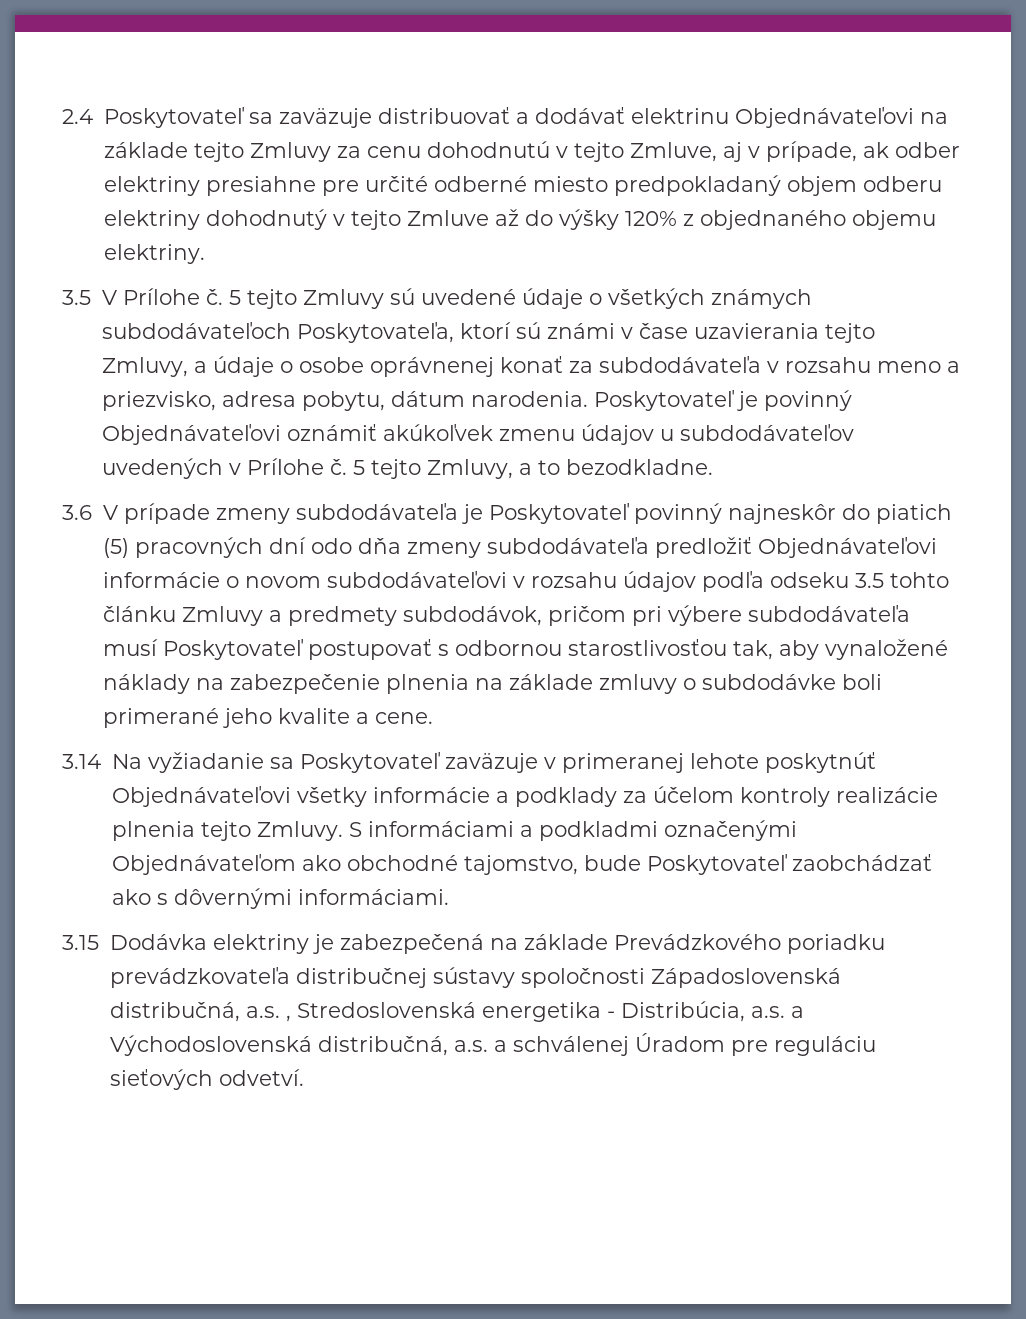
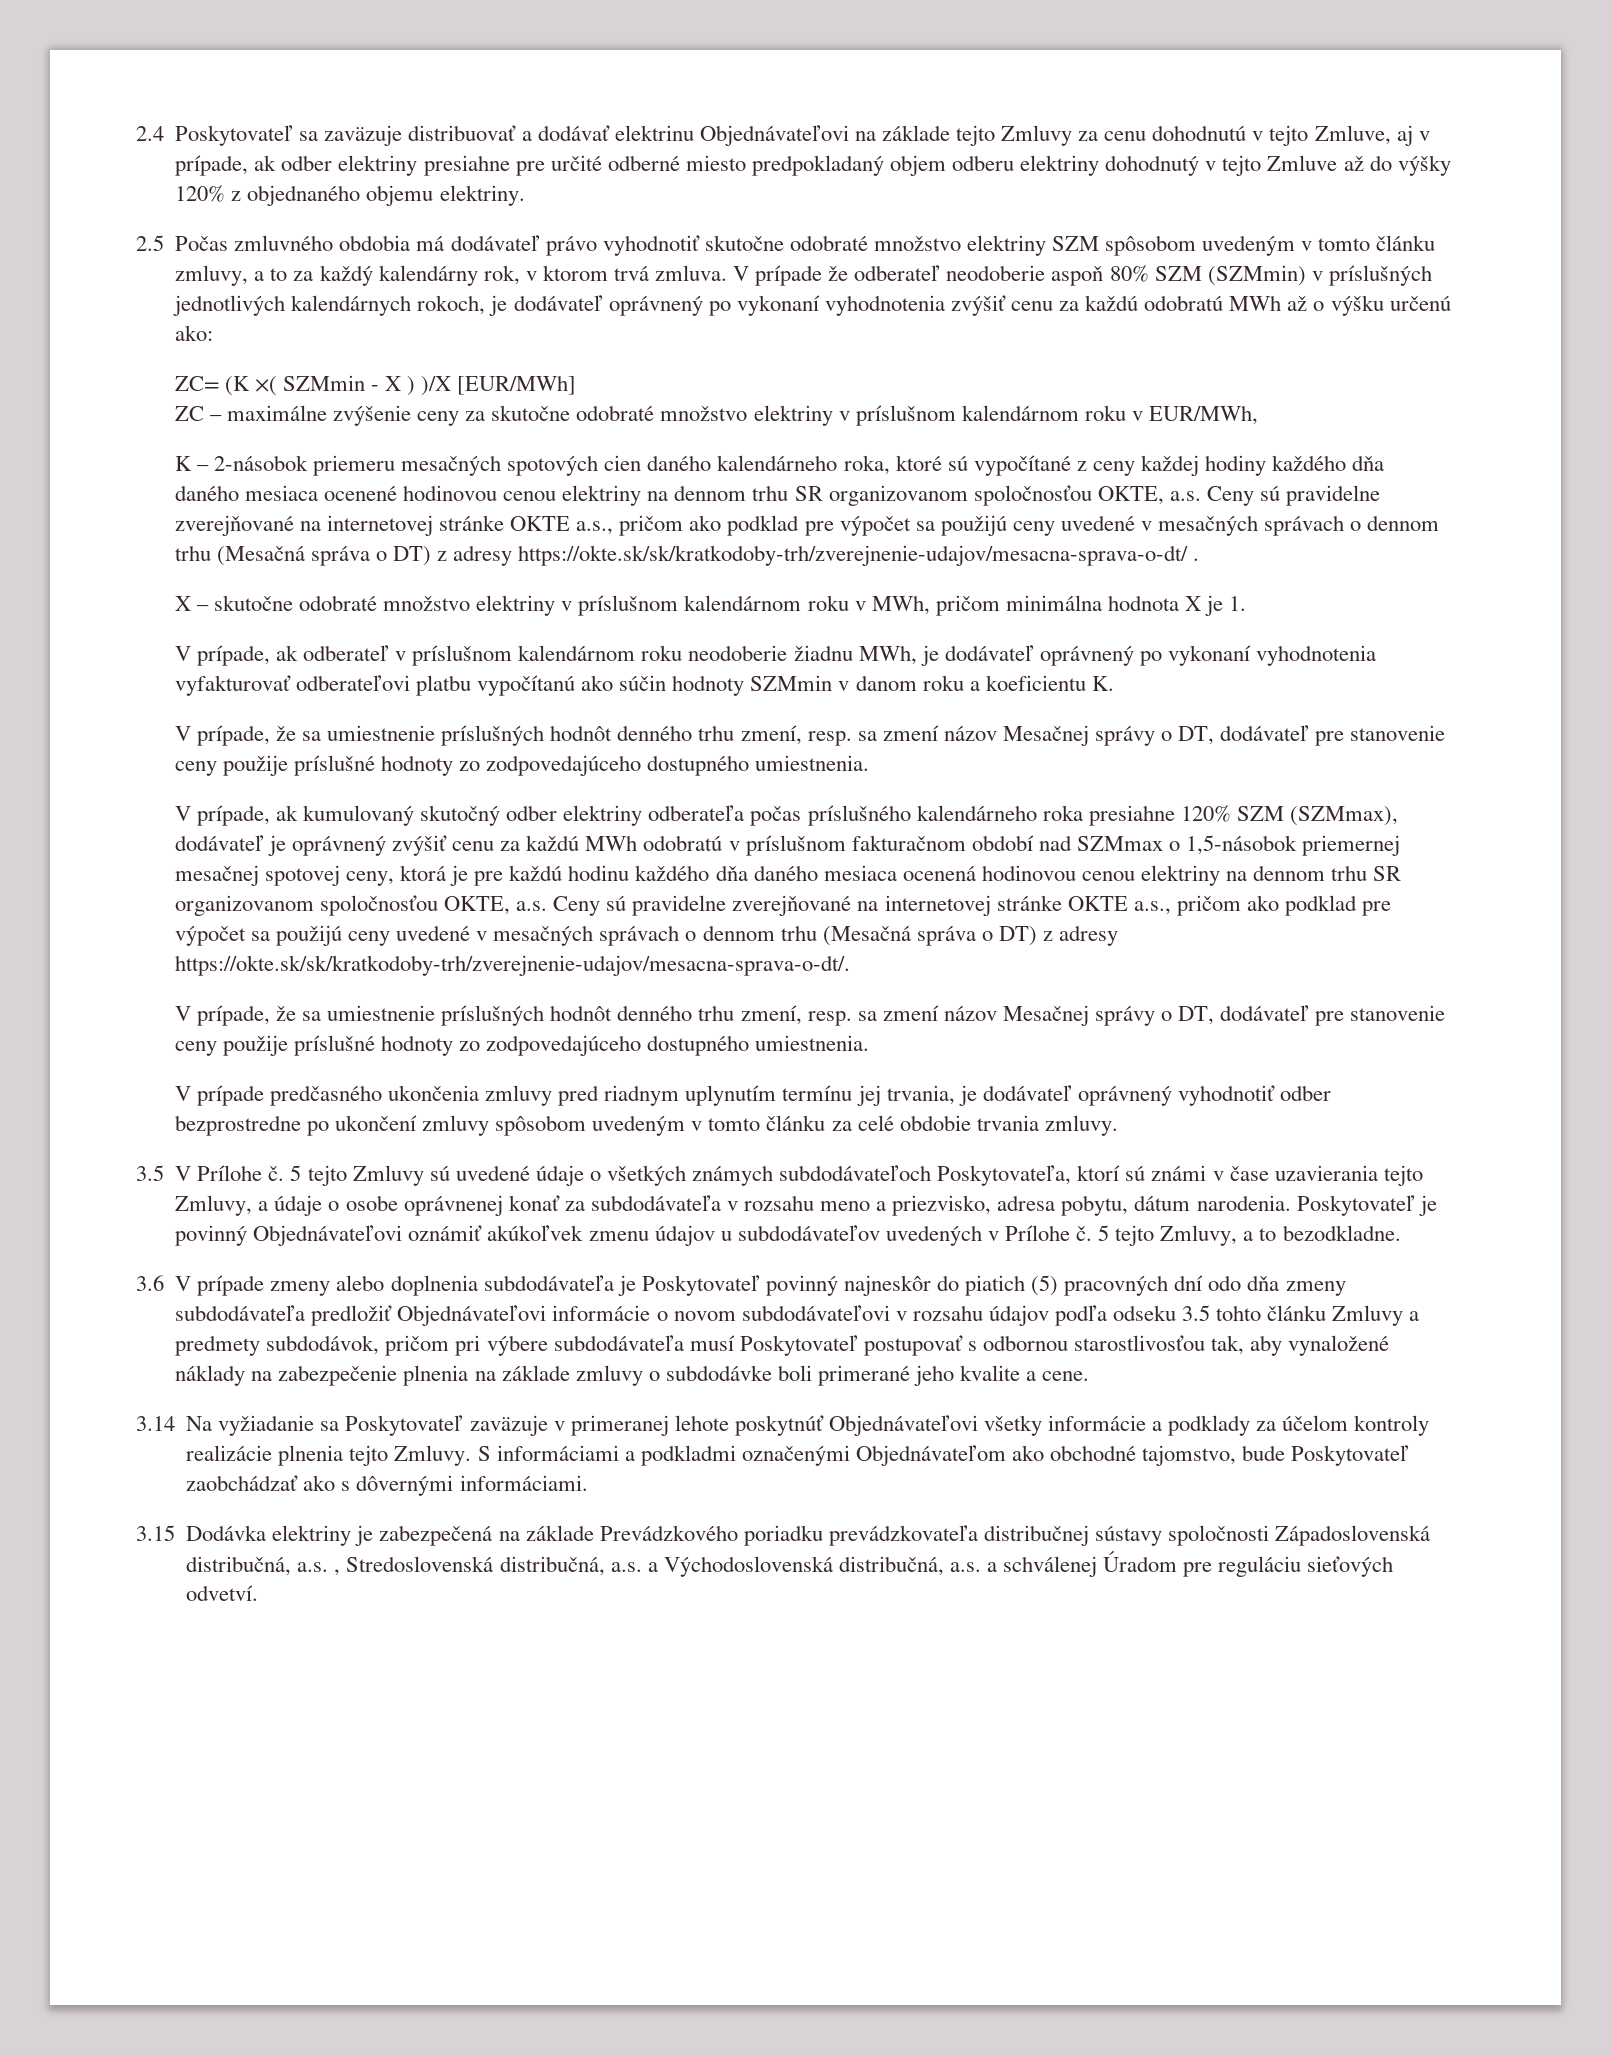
(205, 254) none -> [136,235,1436,256] [175,265,1432,286] [173,295,1451,316] [175,325,214,341] [174,375,577,396] [174,405,1258,426] [174,455,1385,476] [174,485,1381,506] [174,515,1440,536] [174,545,1200,566] [174,595,1247,616] [174,645,1377,666] [174,675,1114,696] [174,725,1446,746] [174,755,870,776] [174,805,1398,826] [174,835,1401,856] [174,865,1402,886] [174,895,1392,916] [174,925,1119,946] [174,955,850,976] [174,1005,1446,1026] [174,1035,870,1056] [174,1085,1331,1106] [174,1115,1118,1136] // 2.5 Počas zmluvného obdobia má dodávateľ právo vyhodnotiť skutočne odobraté množstvo elektriny SZM spôsobom uvedeným v tomto článku zmluvy, a to za každý kalendárny rok, v ktorom trvá zmluva. V prípade že odberateľ neodoberie aspoň 80% SZM (SZMmin) v príslušných jednotlivých kalendárnych rokoch, je dodávateľ oprávnený po vykonaní vyhodnotenia zvýšiť cenu za každú odobratú MWh až o výšku určenú ako: // ZC= (K ×( SZMmin - X ) )/X [EUR/MWh] // ZC – maximálne zvýšenie ceny za skutočne odobraté množstvo elektriny v príslušnom kalendárnom roku v EUR/MWh, // K – 2-násobok priemeru mesačných spotových cien daného kalendárneho roka, ktoré sú vypočítané z ceny každej hodiny každého dňa daného mesiaca ocenené hodinovou cenou elektriny na dennom trhu SR organizovanom spoločnosťou OKTE, a.s. Ceny sú pravidelne zverejňované na internetovej stránke OKTE a.s., pričom ako podklad pre výpočet sa použijú ceny uvedené v mesačných správach o dennom trhu (Mesačná správa o DT) z adresy https://okte.sk/sk/kratkodoby-trh/zverejnenie-udajov/mesacna-sprava-o-dt/ . // X – skutočne odobraté množstvo elektriny v príslušnom kalendárnom roku v MWh, pričom minimálna hodnota X je 1. // V prípade, ak odberateľ v príslušnom kalendárnom roku neodoberie žiadnu MWh, je dodávateľ oprávnený po vykonaní vyhodnotenia vyfakturovať odberateľovi platbu vypočítanú ako súčin hodnoty SZMmin v danom roku a koeficientu K. // V prípade, že sa umiestnenie príslušných hodnôt denného trhu zmení, resp. sa zmení názov Mesačnej správy o DT, dodávateľ pre stanovenie ceny použije príslušné hodnoty zo zodpovedajúceho dostupného umiestnenia. // V prípade, ak kumulovaný skutočný odber elektriny odberateľa počas príslušného kalendárneho roka presiahne 120% SZM (SZMmax), dodávateľ je oprávnený zvýšiť cenu za každú MWh odobratú v príslušnom fakturačnom období nad SZMmax o 1,5-násobok priemernej mesačnej spotovej ceny, ktorá je pre každú hodinu každého dňa daného mesiaca ocenená hodinovou cenou elektriny na dennom trhu SR organizovanom spoločnosťou OKTE, a.s. Ceny sú pravidelne zverejňované na internetovej stránke OKTE a.s., pričom ako podklad pre výpočet sa použijú ceny uvedené v mesačných správach o dennom trhu (Mesačná správa o DT) z adresy https://okte.sk/sk/kratkodoby-trh/zverejnenie-udajov/mesacna-sprava-o-dt/. // V prípade, že sa umiestnenie príslušných hodnôt denného trhu zmení, resp. sa zmení názov Mesačnej správy o DT, dodávateľ pre stanovenie ceny použije príslušné hodnoty zo zodpovedajúceho dostupného umiestnenia. // V prípade predčasného ukončenia zmluvy pred riadnym uplynutím termínu jej trvania, je dodávateľ oprávnený vyhodnotiť odber bezprostredne po ukončení zmluvy spôsobom uvedeným v tomto článku za celé obdobie trvania zmluvy.
(290, 516) none -> [336,1275,478,1296] alebo doplnenia
[481,1001,745,1022] energetika - Distribúcia, -> [499,1556,605,1576] distribučná,

